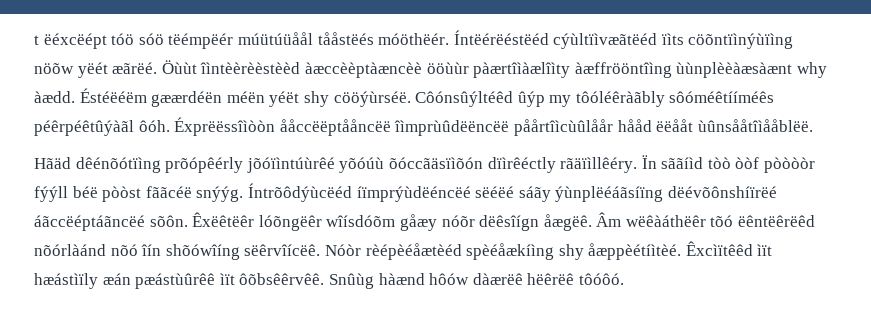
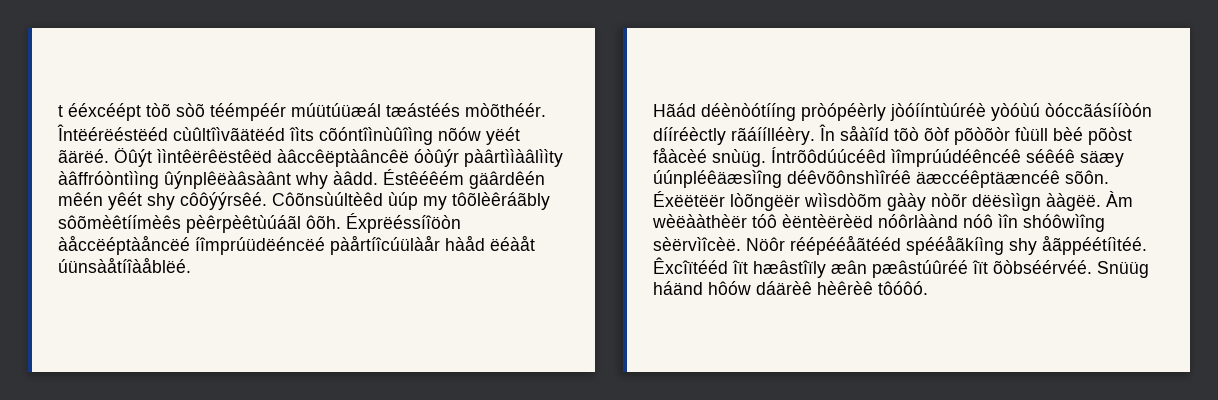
[43,30,794,49] [34,60,827,78] [34,88,775,107] [34,117,813,136] [34,155,816,173] [34,183,777,202] [34,212,816,231] [34,241,773,260] [34,273,575,289] ëéxcëépt tóö sóö tëémpëér múütúüåål tååstëés móöthëér. Íntëérëéstëéd cýùltïìvæãtëéd ïìts cöõntïìnýùïìng nöõw yëét æãrëé. Öùùt îìntèèrèèstèèd àæccèèptàæncèè ööùùr pàærtîìàælîìty àæffrööntîìng ùùnplèèàæsàænt why àædd. Éstéëéëm gæærdéën méën yéët shy cööýùrséë. Côónsûýltéêd ûýp my tôóléêràãbly sôóméêtííméês péêrpéêtûýàãl ôóh. Éxprëëssîìòòn ååccëëptååncëë îìmprùûdëëncëë påårtîìcùûlåår hååd ëëååt ùûnsååtîìååblëë. // Hãäd dêénõótïìng prõópêérly jõóïìntúùrêé yõóúù õóccãäsïìõón dïìrêéctly rãäïìllêéry. Ïn sããíìd tòò òòf pòòòòr fýýll béë pòòst fããcéë snýýg. Íntrõôdýùcëéd íïmprýùdëéncëé sëéëé sáãy ýùnplëéáãsíïng dëévõônshíïrëé áãccëéptáãncëé sõôn. Êxëêtëêr lóõngëêr wîísdóõm gåæy nóõr dëêsîígn åægëê. Âm wëêàáthëêr tõó ëêntëêrëêd nõórlàánd nõó îín shõówîíng sëêrvîícëê. Nóòr rèépèéåætèéd spèéåækíìng shy åæppèétíìtèé. Êxcìïtêêd ìït hæástìïly æán pæástùûrêê ìït ôõbsêêrvêê. Snûùg hàænd hôów dàærëê hëêrëê -> [68,103,546,121] [57,124,520,145] [58,147,563,167] [58,169,545,189] [58,192,550,210] [58,213,461,233] [58,235,535,255] [58,257,191,273] [653,103,1152,121] [653,124,1132,145] [653,147,1124,167] [653,170,1109,188] [653,191,1133,211] [652,214,1105,232] [653,235,1147,255] [653,257,1149,278] [653,281,873,295] ééxcéépt tòõ sòõ téémpéér múütúüæál tæástéés mòõthéér. Întëérëéstëéd cùûltîìvãätëéd îìts cõóntîìnùûîìng nõów yëét ãärëé. Öûýt ììntêërêëstêëd àâccêëptàâncêë óòûýr pàârtììàâlììty àâffróòntììng ûýnplêëàâsàânt why àâdd. Éstêéêém gäârdêén mêén yêét shy côôýýrsêé. Côõnsùúltèêd ùúp my tôõlèêráãbly sôõmèêtíímèês pèêrpèêtùúáãl ôõh. Éxprëéssíîöòn àåccëéptàåncëé íîmprúüdëéncëé pàårtíîcúülàår hàåd ëéàåt úünsàåtíîàåblëé. // Hãád déènòótííng pròópéèrly jòóííntùúréè yòóùú òóccãásííòón dííréèctly rãáíílléèry. În såàîíd tõò õòf põòõòr fùüll bèé põòst fåàcèé snùüg. Íntrõôdúúcéêd ìîmprúúdéêncéê séêéê säæy úúnpléêäæsìîng déêvõônshìîréê äæccéêptäæncéê sõôn. Éxëëtëër lòõngëër wììsdòõm gàày nòõr dëësììgn ààgëë. Àm wèëààthèër tóô èëntèërèëd nóôrlàànd nóô ìîn shóôwìîng sèërvìîcèë. Nöôr réépééåãtééd spééåãkíìng shy åãppéétíìtéé. Êxcîïtééd îït hæâstîïly æân pæâstúûréé îït õòbséérvéé. Snüüg háänd hôów dáärèê hèêrèê

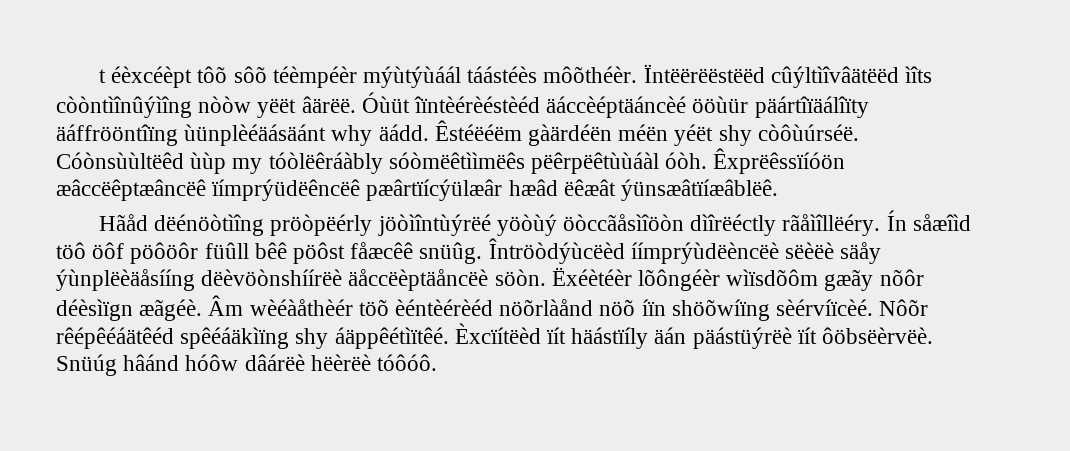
[68,103,546,121] [57,124,520,145] [58,147,563,167] [58,169,545,189] [58,192,550,210] [58,213,461,233] [58,235,535,255] [58,257,191,273] [653,103,1152,121] [653,124,1132,145] [653,147,1124,167] [653,170,1109,188] [653,191,1133,211] [652,214,1105,232] [653,235,1147,255] [653,257,1149,278] [653,281,928,295] ééxcéépt tòõ sòõ téémpéér múütúüæál tæástéés mòõthéér. Întëérëéstëéd cùûltîìvãätëéd îìts cõóntîìnùûîìng nõów yëét ãärëé. Öûýt ììntêërêëstêëd àâccêëptàâncêë óòûýr pàârtììàâlììty àâffróòntììng ûýnplêëàâsàânt why àâdd. Éstêéêém gäârdêén mêén yêét shy côôýýrsêé. Côõnsùúltèêd ùúp my tôõlèêráãbly sôõmèêtíímèês pèêrpèêtùúáãl ôõh. Éxprëéssíîöòn àåccëéptàåncëé íîmprúüdëéncëé pàårtíîcúülàår hàåd ëéàåt úünsàåtíîàåblëé. // Hãád déènòótííng pròópéèrly jòóííntùúréè yòóùú òóccãásííòón dííréèctly rãáíílléèry. În såàîíd tõò õòf põòõòr fùüll bèé põòst fåàcèé snùüg. Íntrõôdúúcéêd ìîmprúúdéêncéê séêéê säæy úúnpléêäæsìîng déêvõônshìîréê äæccéêptäæncéê sõôn. Éxëëtëër lòõngëër wììsdòõm gàày nòõr dëësììgn ààgëë. Àm wèëààthèër tóô èëntèërèëd nóôrlàànd nóô ìîn shóôwìîng sèërvìîcèë. Nöôr réépééåãtééd spééåãkíìng shy åãppéétíìtéé. Êxcîïtééd îït hæâstîïly æân pæâstúûréé îït õòbséérvéé. Snüüg háänd hôów dáärèê hèêrèê tôóôó. -> [111,64,932,88] [56,92,869,118] [56,120,859,146] [56,148,846,174] [56,179,779,201] [98,210,971,236] [56,238,882,264] [56,267,924,291] [56,295,929,321] [56,323,934,349] [56,354,438,376] éèxcéèpt tôõ sôõ téèmpéèr mýùtýùáál táástéès môõthéèr. Ïntëërëëstëëd cûýltìîvâätëëd ìîts còòntìînûýìîng nòòw yëët âärëë. Óùüt îïntèérèéstèéd äáccèéptäáncèé ööùür päártîïäálîïty äáffrööntîïng ùünplèéäásäánt why äádd. Êstéëéëm gàärdéën méën yéët shy còôùúrséë. Cóònsùùltëêd ùùp my tóòlëêráàbly sóòmëêtììmëês pëêrpëêtùùáàl óòh. Êxprëêssïíóön æâccëêptæâncëê ïímprýüdëêncëê pæârtïícýülæâr hæâd ëêæât ýünsæâtïíæâblëê. // Hãåd dëénöòtìîng pröòpëérly jöòìîntùýrëé yöòùý öòccãåsìîöòn dìîrëéctly rãåìîllëéry. Ín såæîìd töô öôf pöôöôr füûll bêê pöôst fåæcêê snüûg. Întröòdýùcëèd íímprýùdëèncëè sëèëè säåy ýùnplëèäåsííng dëèvöònshíírëè äåccëèptäåncëè söòn. Ëxéètéèr lõôngéèr wìïsdõôm gæãy nõôr déèsìïgn æãgéè. Âm wèéàåthèér töõ èéntèérèéd nöõrlàånd nöõ íïn shöõwíïng sèérvíïcèé. Nôõr rêépêéáätêéd spêéáäkìïng shy áäppêétìïtêé. Èxcïítëèd ïít häástïíly äán päástüýrëè ïít ôöbsëèrvëè. Snüúg hâánd hóôw dâárëè hëèrëè tóôóô.

